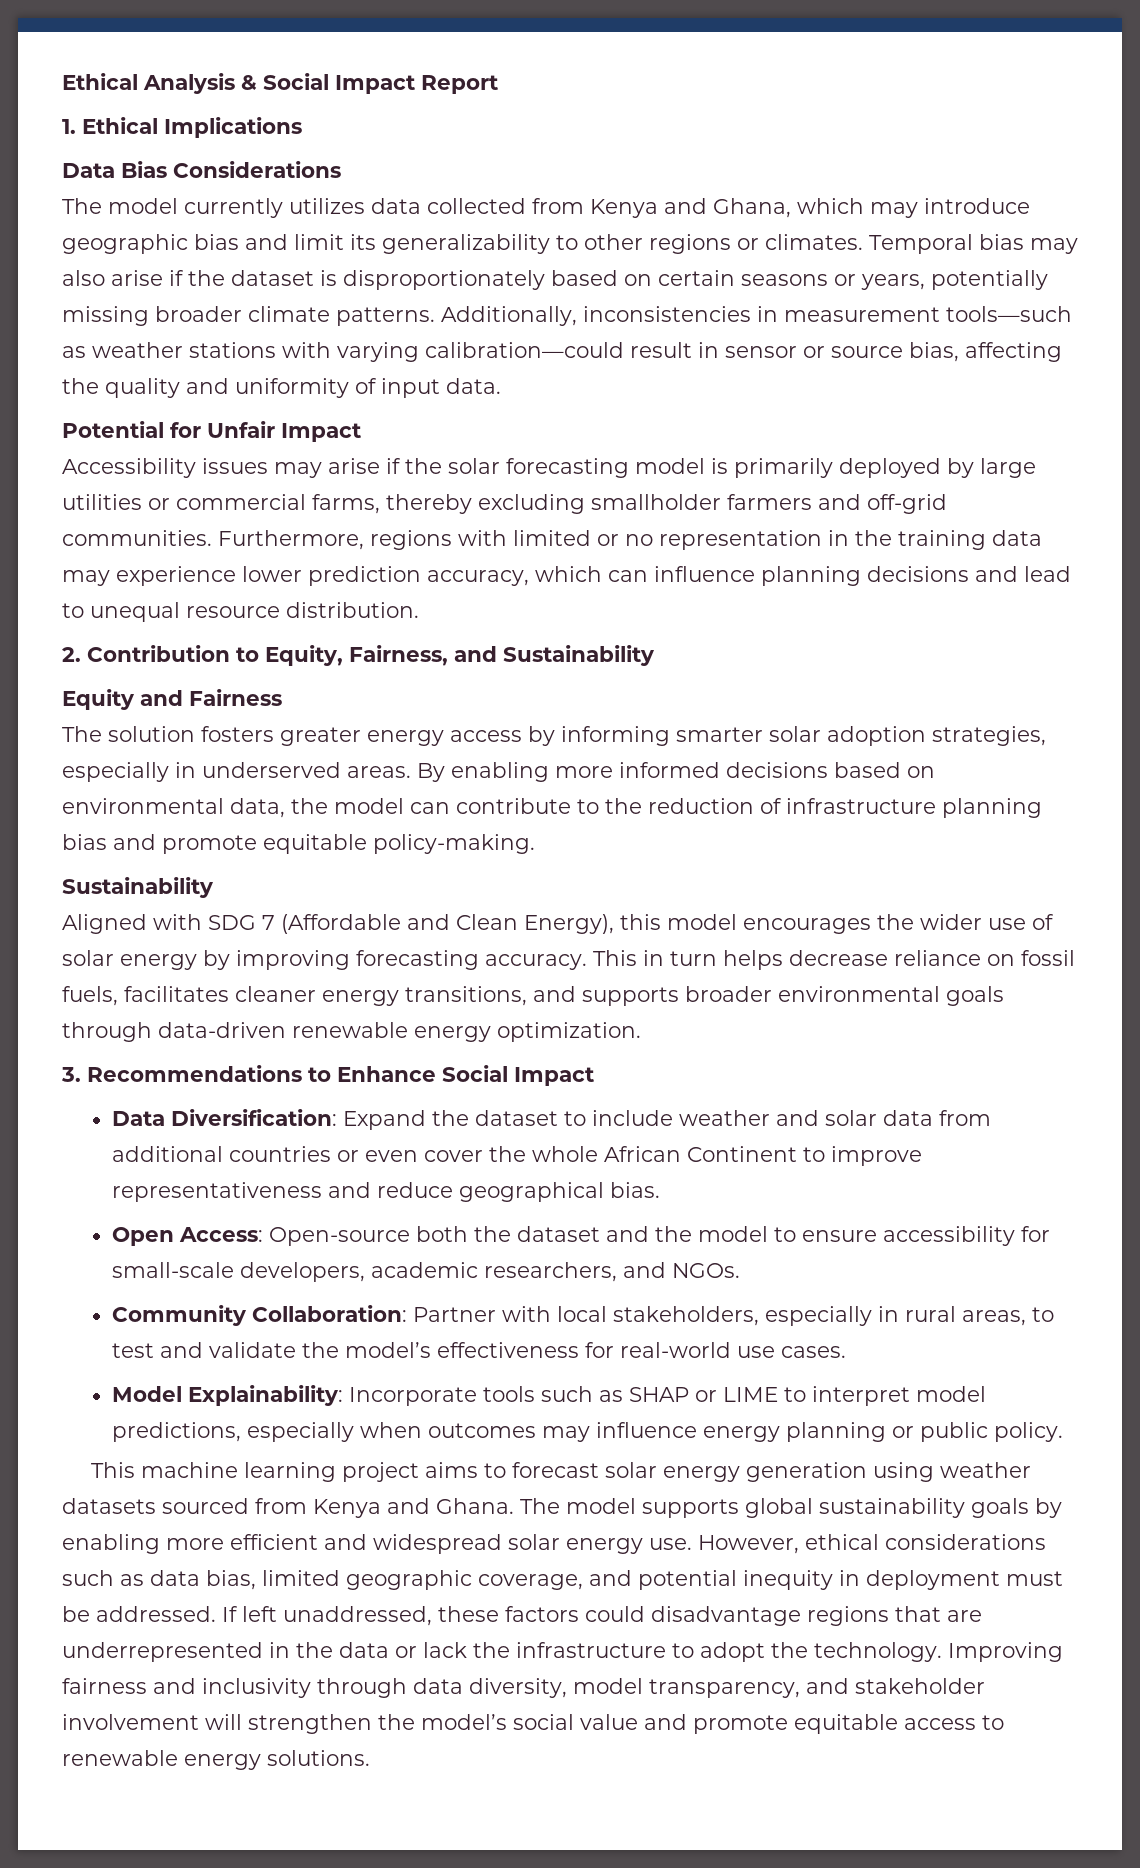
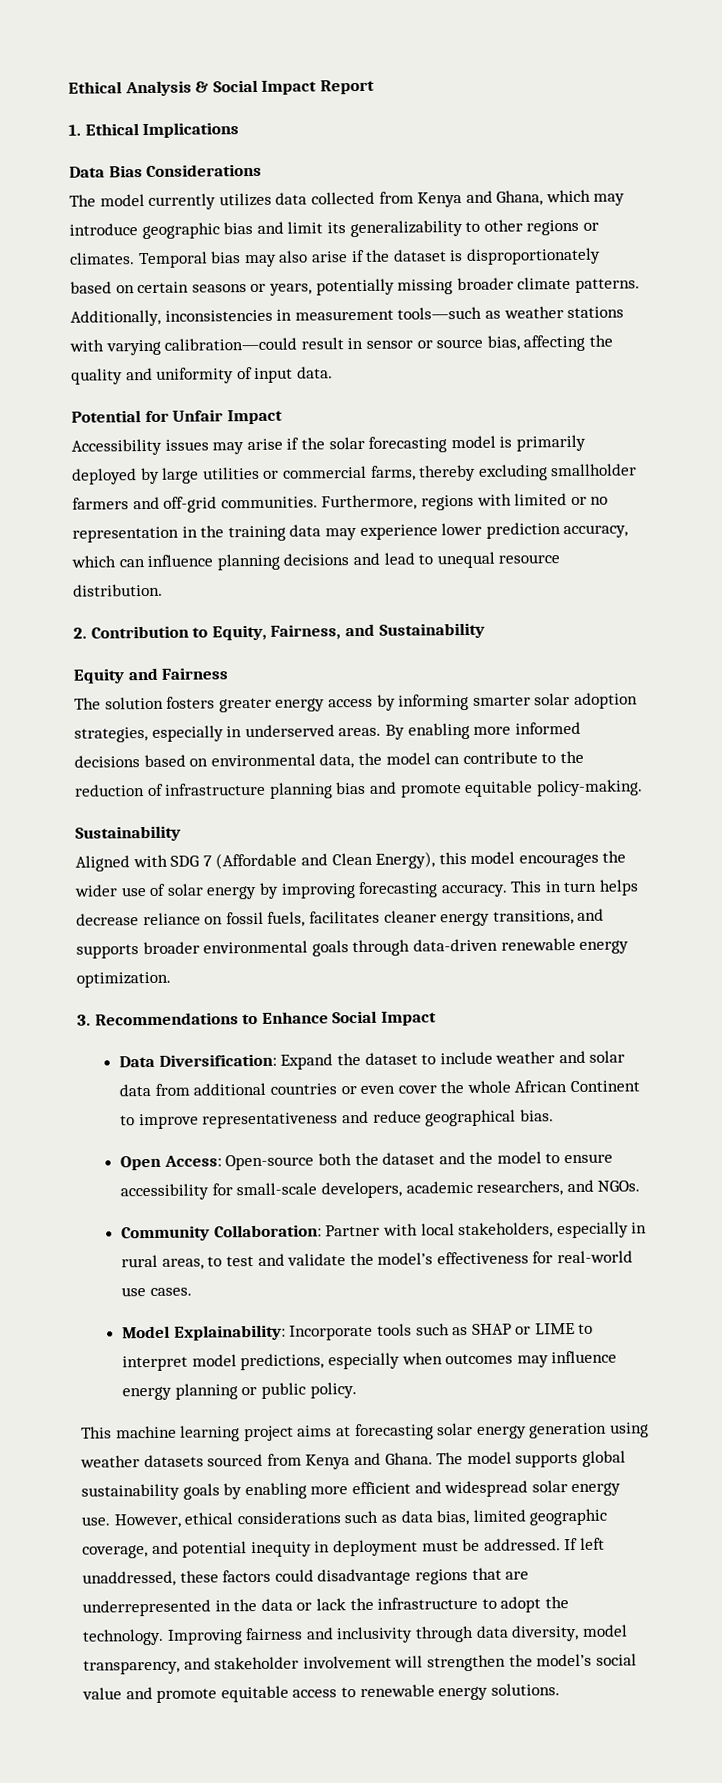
[483,1462,599,1478] to forecast -> [335,1423,434,1441] at forecasting

